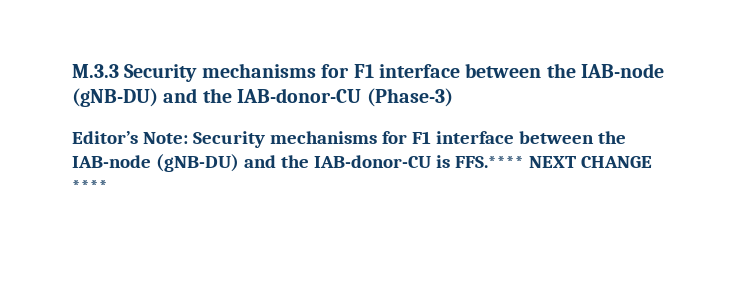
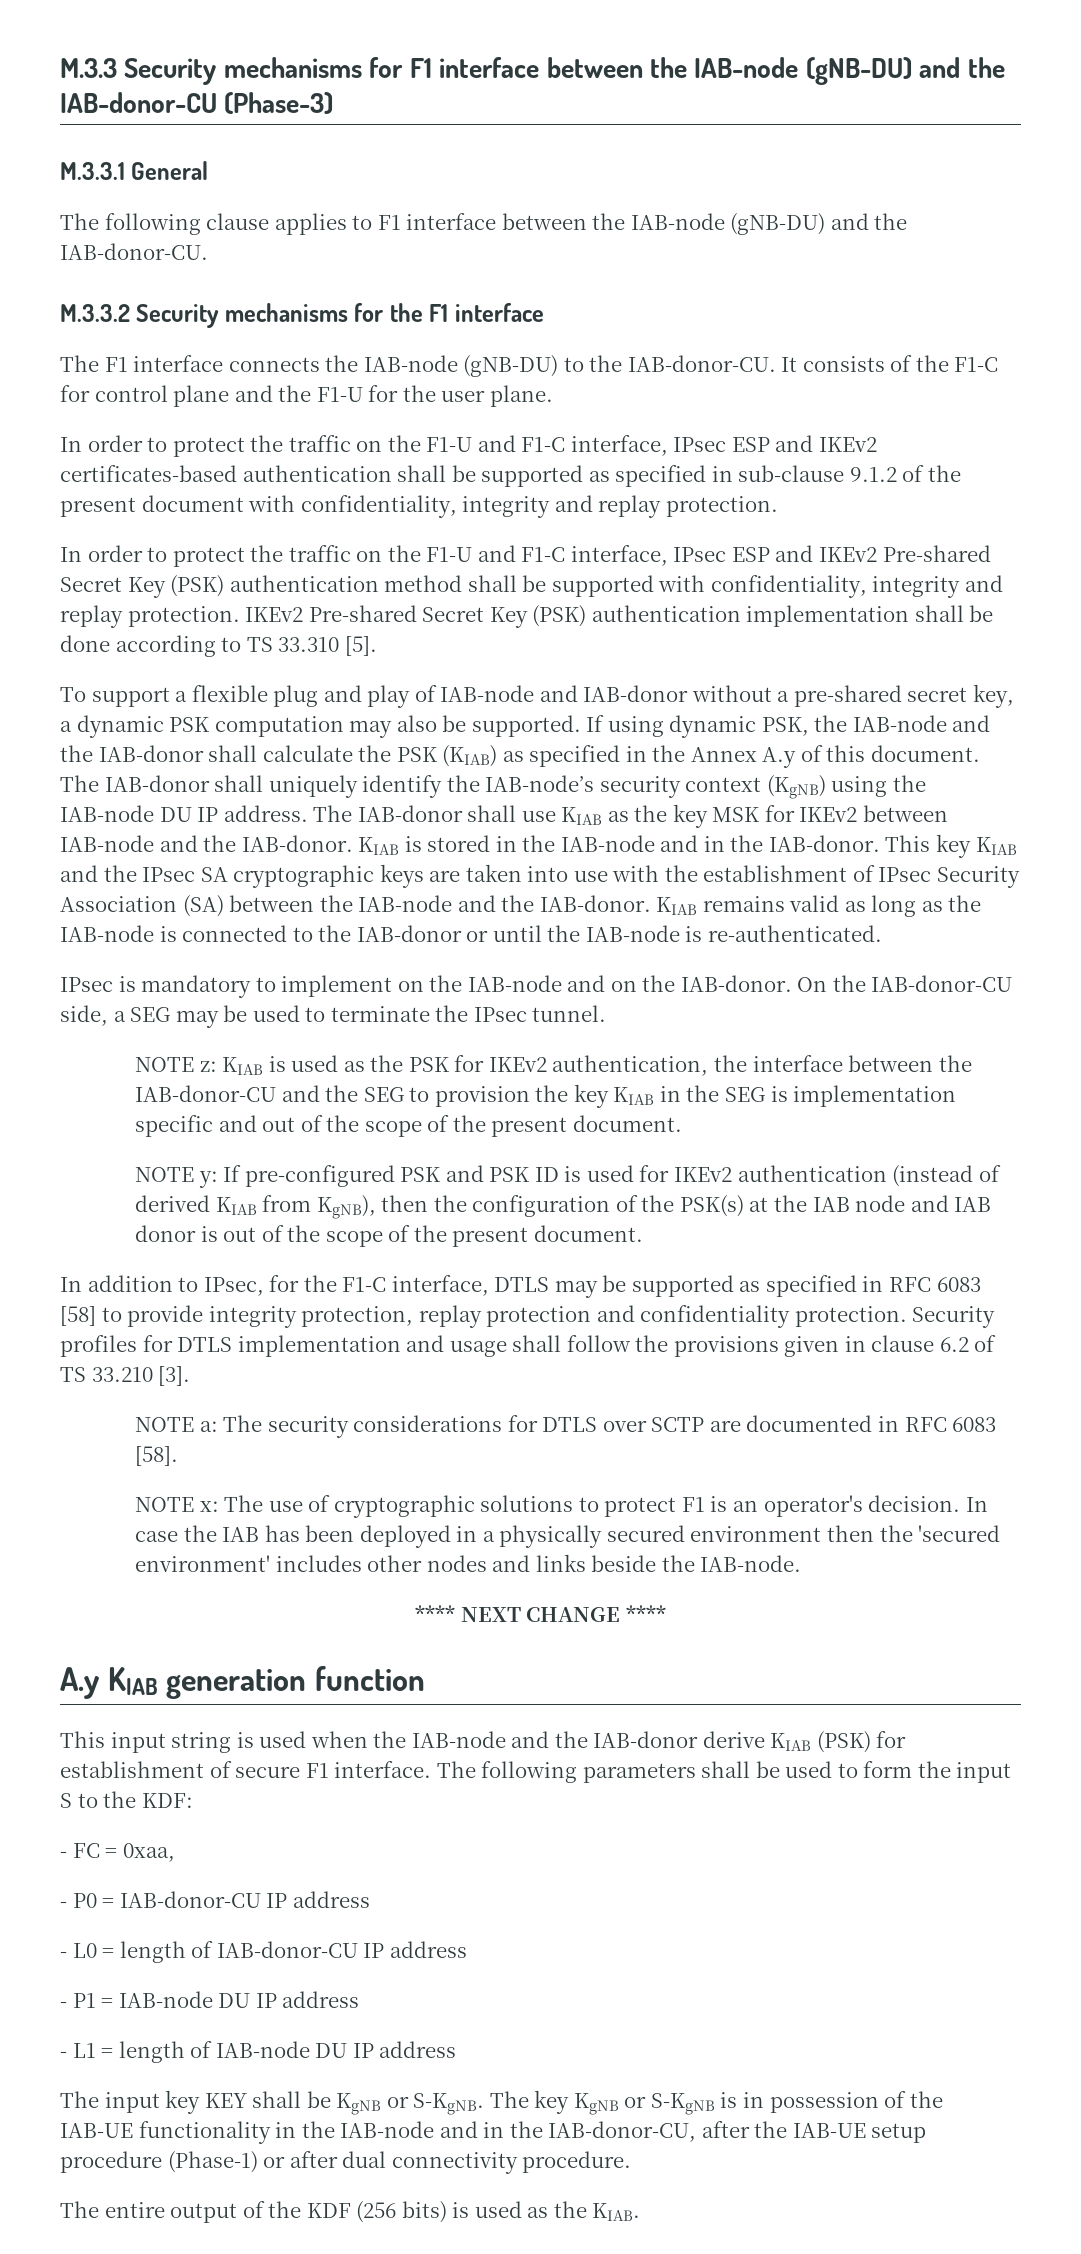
[72,131,626,148] [72,154,652,172] [72,180,108,192] Editor’s Note: Security mechanisms for F1 interface between the IAB-node (gNB-DU) and the IAB-donor-CU is FFS.**** NEXT CHANGE **** -> [60,161,209,180] [60,213,908,235] [60,243,208,260] [60,303,544,328] [60,355,999,377] [60,385,553,407] [60,435,878,457] [60,465,961,487] [60,495,778,518] [60,545,991,567] [60,575,1003,598] [60,605,994,628] [60,635,377,657] [60,684,1015,708] [60,715,991,738] [60,745,981,768] [60,775,926,799] [60,804,949,828] [60,834,1017,858] [60,864,1021,888] [60,895,982,917] [60,925,882,942] [60,975,1013,998] [60,1005,607,1028] [135,1055,972,1076] [135,1084,957,1108] [135,1115,682,1137] [135,1165,1001,1188] [135,1195,992,1219] [135,1225,643,1247] [60,1275,981,1298] [60,1305,996,1328] [60,1335,997,1357] [60,1366,191,1386] [135,1415,997,1438] [135,1446,179,1466] [135,1495,988,1518] [135,1525,1001,1548] [135,1554,802,1572] [415,1605,666,1622] [60,1666,425,1699] [60,1731,907,1753] [60,1761,1012,1783] [60,1791,193,1808] [60,1843,175,1862] [60,1891,370,1908] [60,1941,467,1963] [60,1991,360,2008] [60,2041,457,2063] [60,2090,943,2115] [60,2121,927,2144] [60,2151,632,2174] [60,2201,641,2223] M.3.3.1 General // The following clause applies to F1 interface between the IAB-node (gNB-DU) and the IAB-donor-CU. // M.3.3.2 Security mechanisms for the F1 interface // The F1 interface connects the IAB-node (gNB-DU) to the IAB-donor-CU. It consists of the F1-C for control plane and the F1-U for the user plane. // In order to protect the traffic on the F1-U and F1-C interface, IPsec ESP and IKEv2 certificates-based authentication shall be supported as specified in sub-clause 9.1.2 of the present document with confidentiality, integrity and replay protection. // In order to protect the traffic on the F1-U and F1-C interface, IPsec ESP and IKEv2 Pre-shared Secret Key (PSK) authentication method shall be supported with confidentiality, integrity and replay protection. IKEv2 Pre-shared Secret Key (PSK) authentication implementation shall be done according to TS 33.310 [5]. // To support a flexible plug and play of IAB-node and IAB-donor without a pre-shared secret key, a dynamic PSK computation may also be supported. If using dynamic PSK, the IAB-node and the IAB-donor shall calculate the PSK (KIAB) as specified in the Annex A.y of this document. The IAB-donor shall uniquely identify the IAB-node’s security context (KgNB) using the IAB-node DU IP address. The IAB-donor shall use KIAB as the key MSK for IKEv2 between IAB-node and the IAB-donor. KIAB is stored in the IAB-node and in the IAB-donor. This key KIAB and the IPsec SA cryptographic keys are taken into use with the establishment of IPsec Security Association (SA) between the IAB-node and the IAB-donor. KIAB remains valid as long as the IAB-node is connected to the IAB-donor or until the IAB-node is re-authenticated. // IPsec is mandatory to implement on the IAB-node and on the IAB-donor. On the IAB-donor-CU side, a SEG may be used to terminate the IPsec tunnel. // NOTE z: KIAB is used as the PSK for IKEv2 authentication, the interface between the IAB-donor-CU and the SEG to provision the key KIAB in the SEG is implementation specific and out of the scope of the present document. // NOTE y: If pre-configured PSK and PSK ID is used for IKEv2 authentication (instead of derived KIAB from KgNB), then the configuration of the PSK(s) at the IAB node and IAB donor is out of the scope of the present document. // In addition to IPsec, for the F1-C interface, DTLS may be supported as specified in RFC 6083 [58] to provide integrity protection, replay protection and confidentiality protection. Security profiles for DTLS implementation and usage shall follow the provisions given in clause 6.2 of TS 33.210 [3]. // NOTE a: The security considerations for DTLS over SCTP are documented in RFC 6083 [58]. // NOTE x: The use of cryptographic solutions to protect F1 is an operator's decision. In case the IAB has been deployed in a physically secured environment then the 'secured environment' includes other nodes and links beside the IAB-node. // **** NEXT CHANGE **** // A.y KIAB generation function // This input string is used when the IAB-node and the IAB-donor derive KIAB (PSK) for establishment of secure F1 interface. The following parameters shall be used to form the input S to the KDF: // - FC = 0xaa, // - P0 = IAB-donor-CU IP address // - L0 = length of IAB-donor-CU IP address // - P1 = IAB-node DU IP address // - L1 = length of IAB-node DU IP address // The input key KEY shall be KgNB or S-KgNB. The key KgNB or S-KgNB is in possession of the IAB-UE functionality in the IAB-node and in the IAB-donor-CU, after the IAB-UE setup procedure (Phase-1) or after dual connectivity procedure. // The entire output of the KDF (256 bits) is used as the KIAB.

